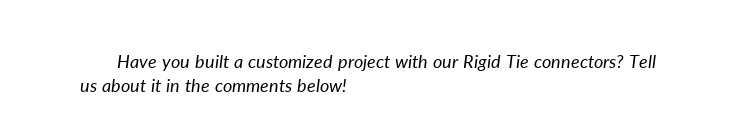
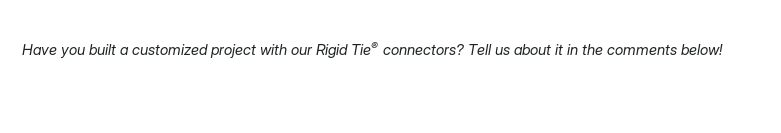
[505,55,529,68] Tie -> [351,42,379,55] Tie®

